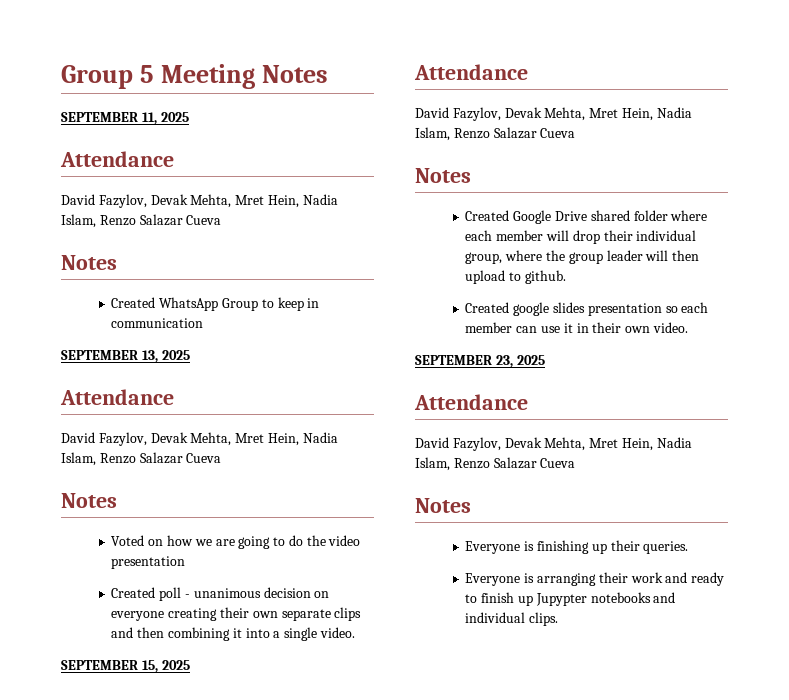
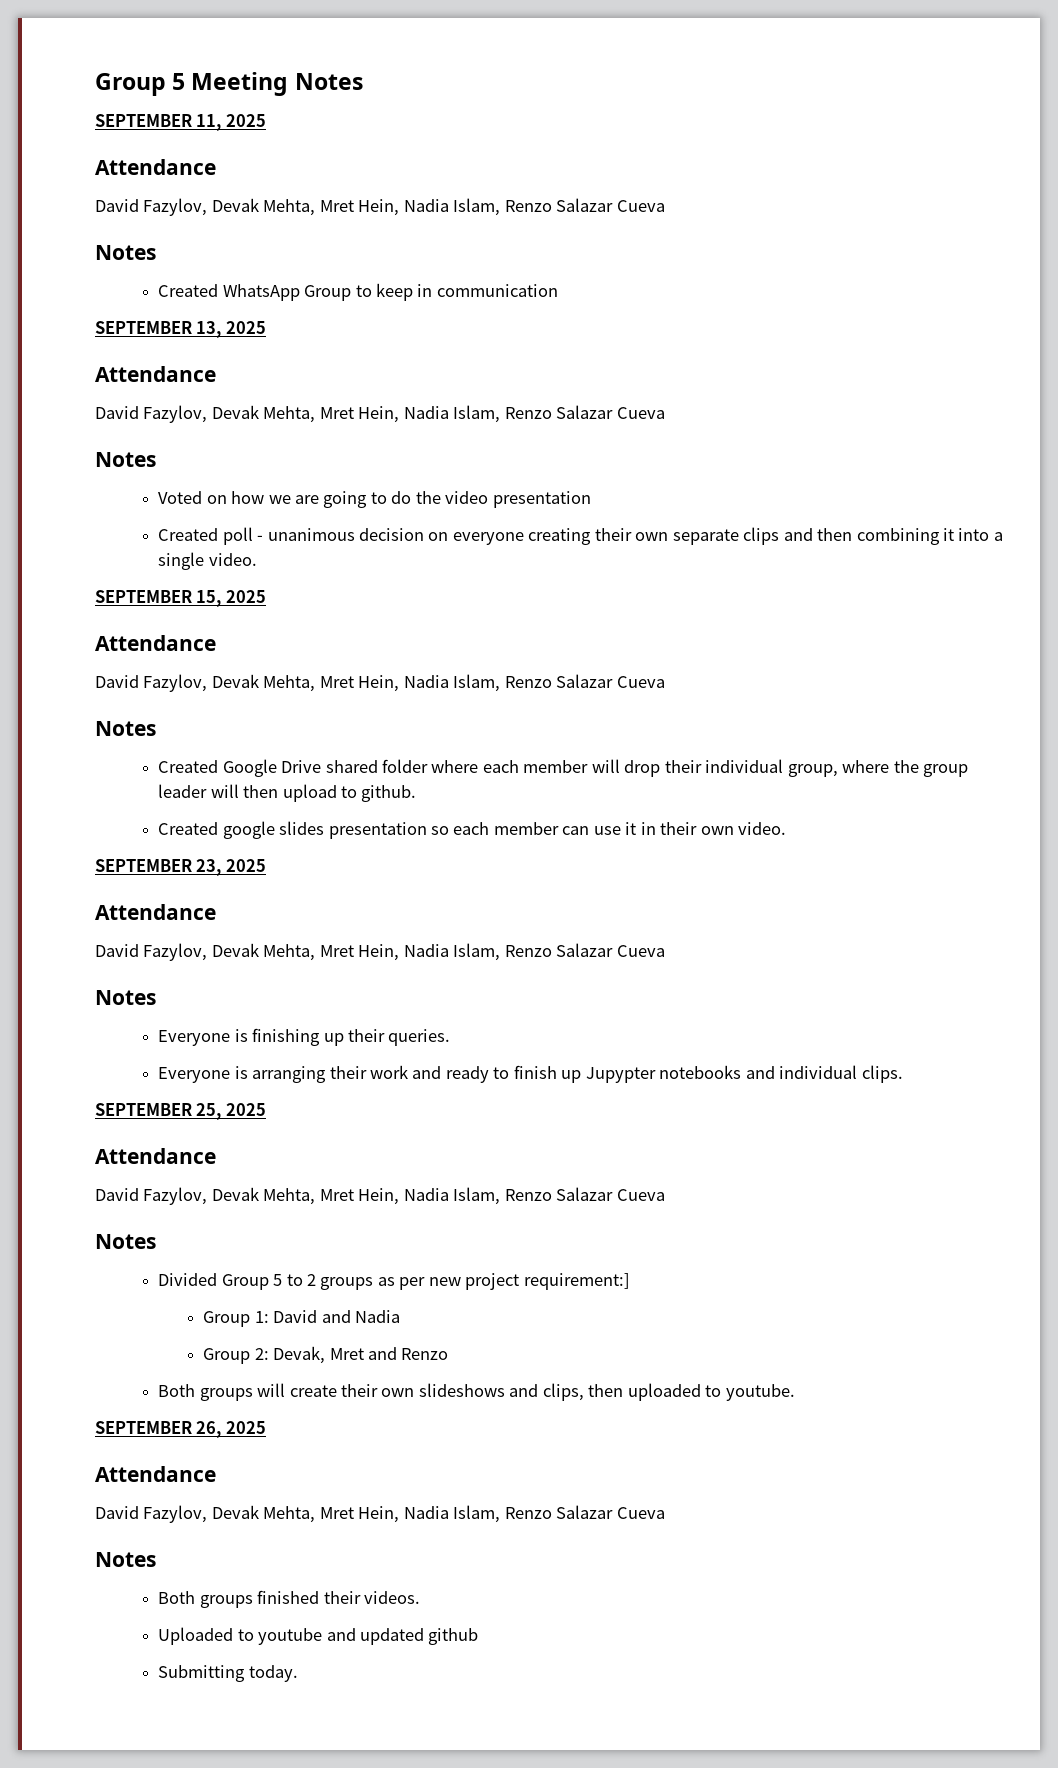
(559, 619) none -> [95,1103,266,1120] [95,1148,216,1164] [95,1187,665,1205] [95,1234,156,1249] [158,1273,630,1290] [203,1310,400,1327] [203,1346,449,1364] [158,1383,795,1401] [95,1421,266,1438] [95,1466,216,1482] [95,1505,665,1523] [95,1552,156,1567] [158,1590,420,1608] [158,1627,479,1645] [158,1665,298,1682] // SEPTEMBER 25, 2025 // Attendance // David Fazylov, Devak Mehta, Mret Hein, Nadia Islam, Renzo Salazar Cueva // Notes // Divided Group 5 to 2 groups as per new project requirement:] // Group 1: David and Nadia // Group 2: Devak, Mret and Renzo // Both groups will create their own slideshows and clips, then uploaded to youtube. // SEPTEMBER 26, 2025 // Attendance // David Fazylov, Devak Mehta, Mret Hein, Nadia Islam, Renzo Salazar Cueva // Notes // Both groups finished their videos. // Uploaded to youtube and updated github // Submitting today.

